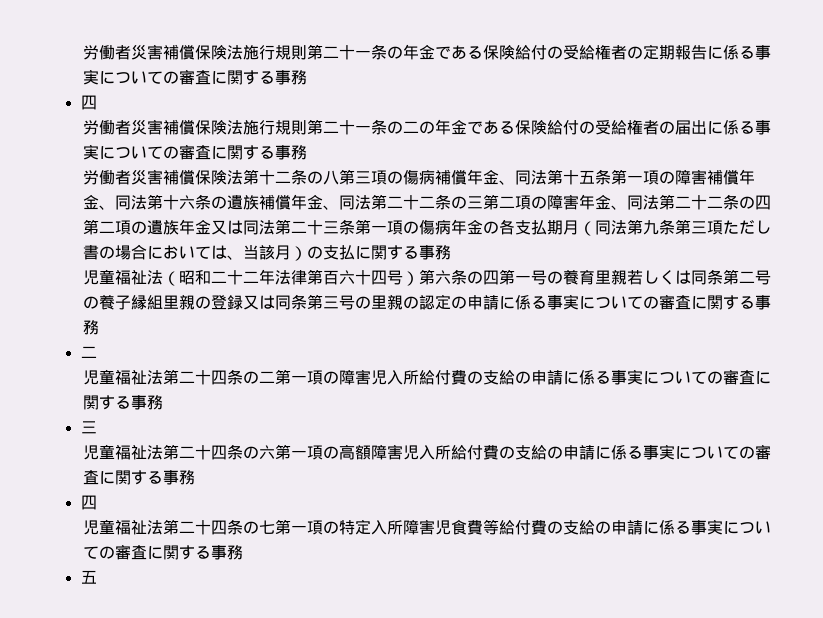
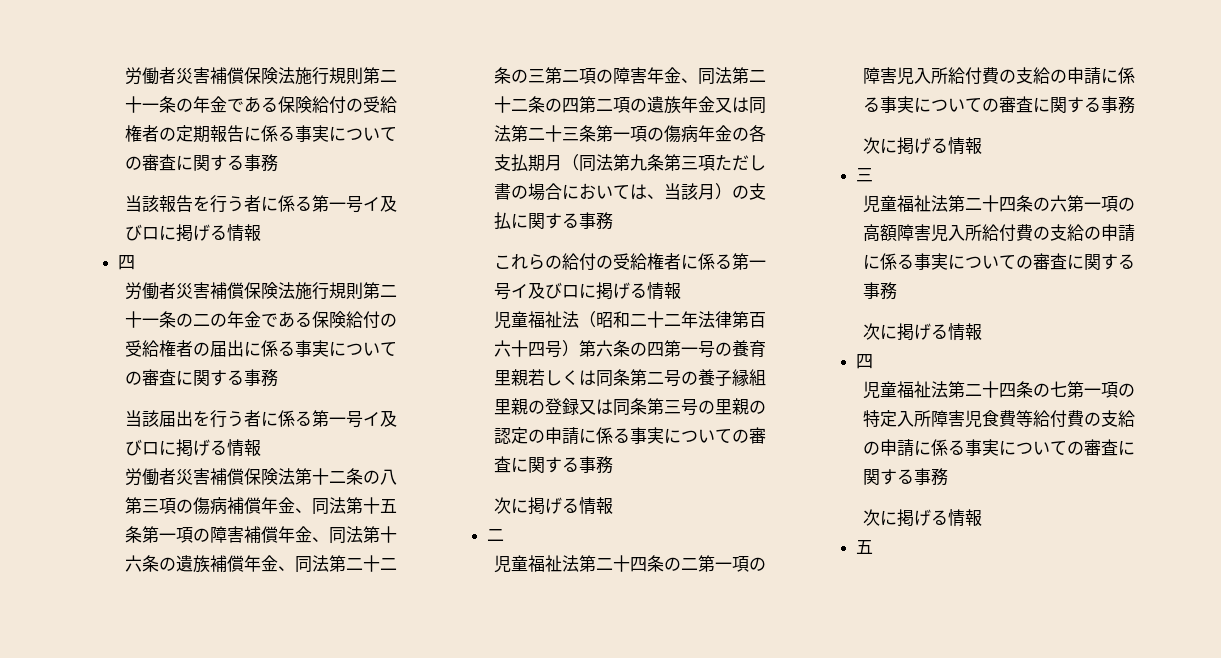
(308, 77) none -> [124,195,397,213] [124,224,261,242] // 当該報告を行う者に係る第一号イ及びロに掲げる情報
(308, 152) none -> [124,410,397,428] [124,439,261,457] // 当該届出を行う者に係る第一号イ及びロに掲げる情報
(452, 252) none -> [493,253,766,271] [493,282,681,300] // これらの給付の受給権者に係る第一号イ及びロに掲げる情報
(100, 327) none -> [493,497,613,515] // 次に掲げる情報
(164, 402) none -> [862,137,982,155] // 次に掲げる情報
(196, 477) none -> [862,323,982,341] // 次に掲げる情報
(244, 552) none -> [862,509,982,527] // 次に掲げる情報

